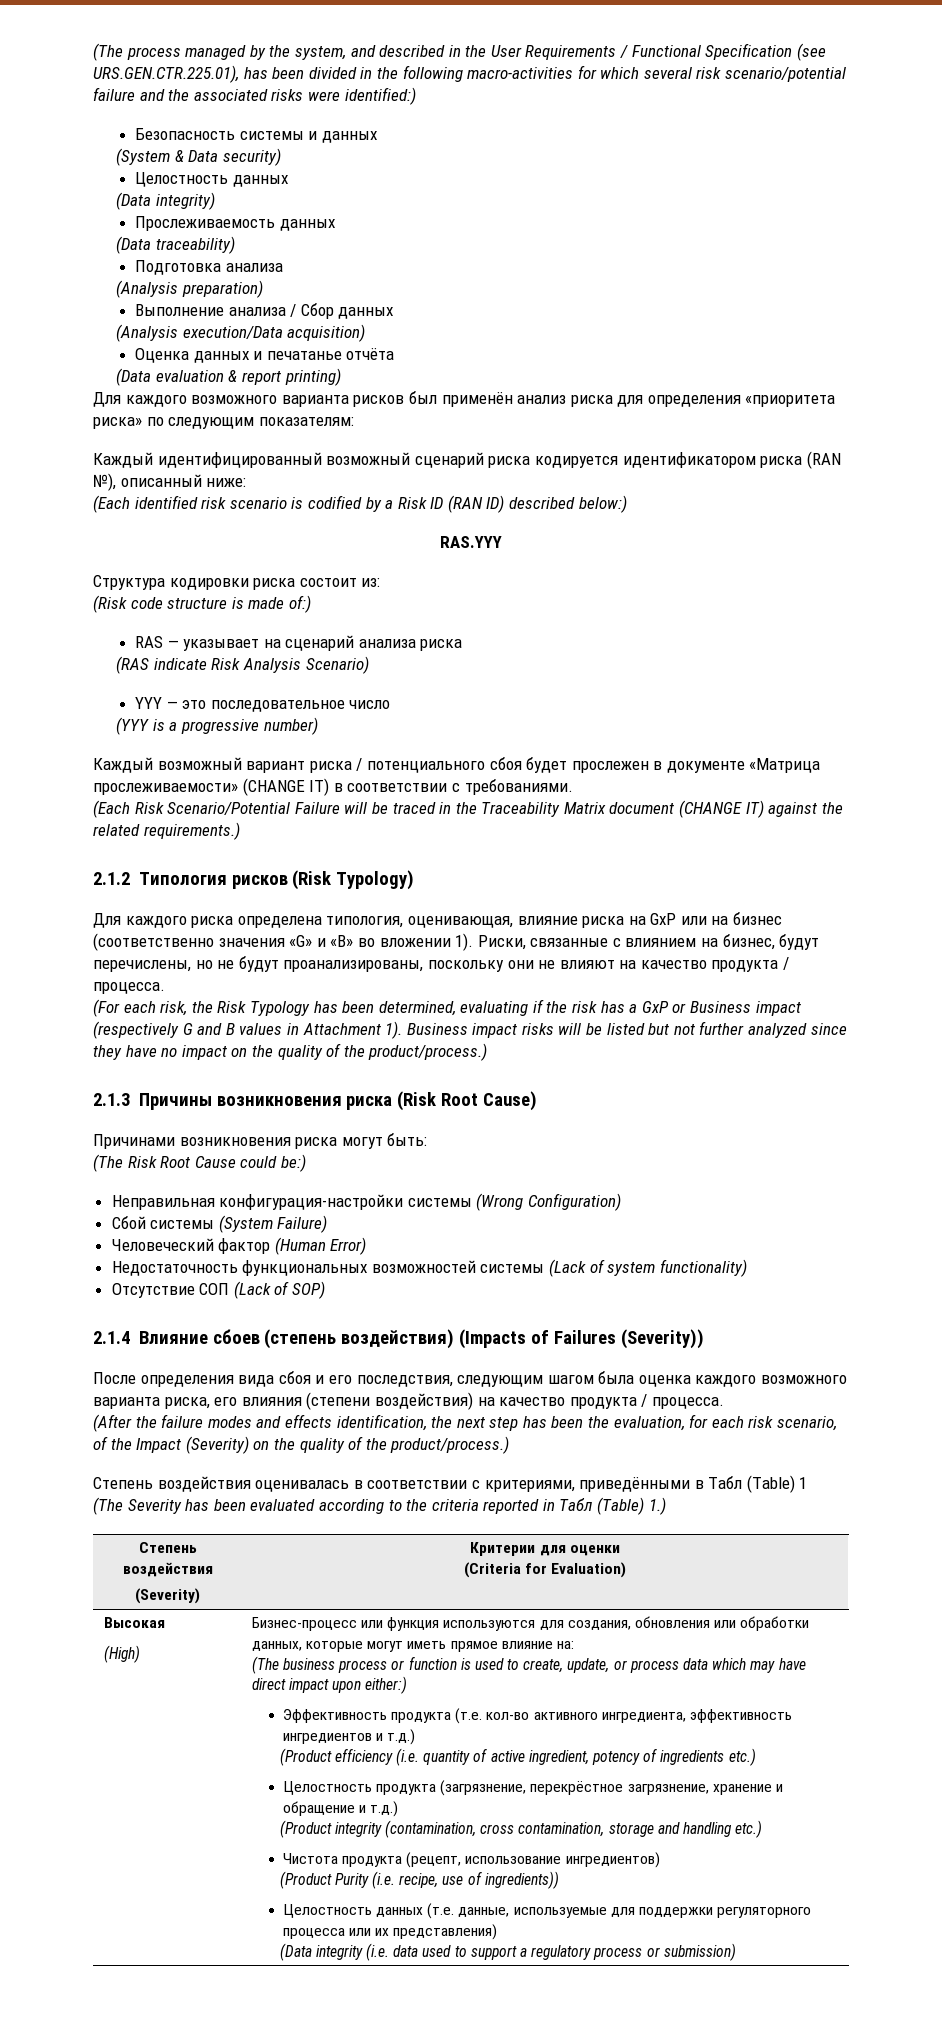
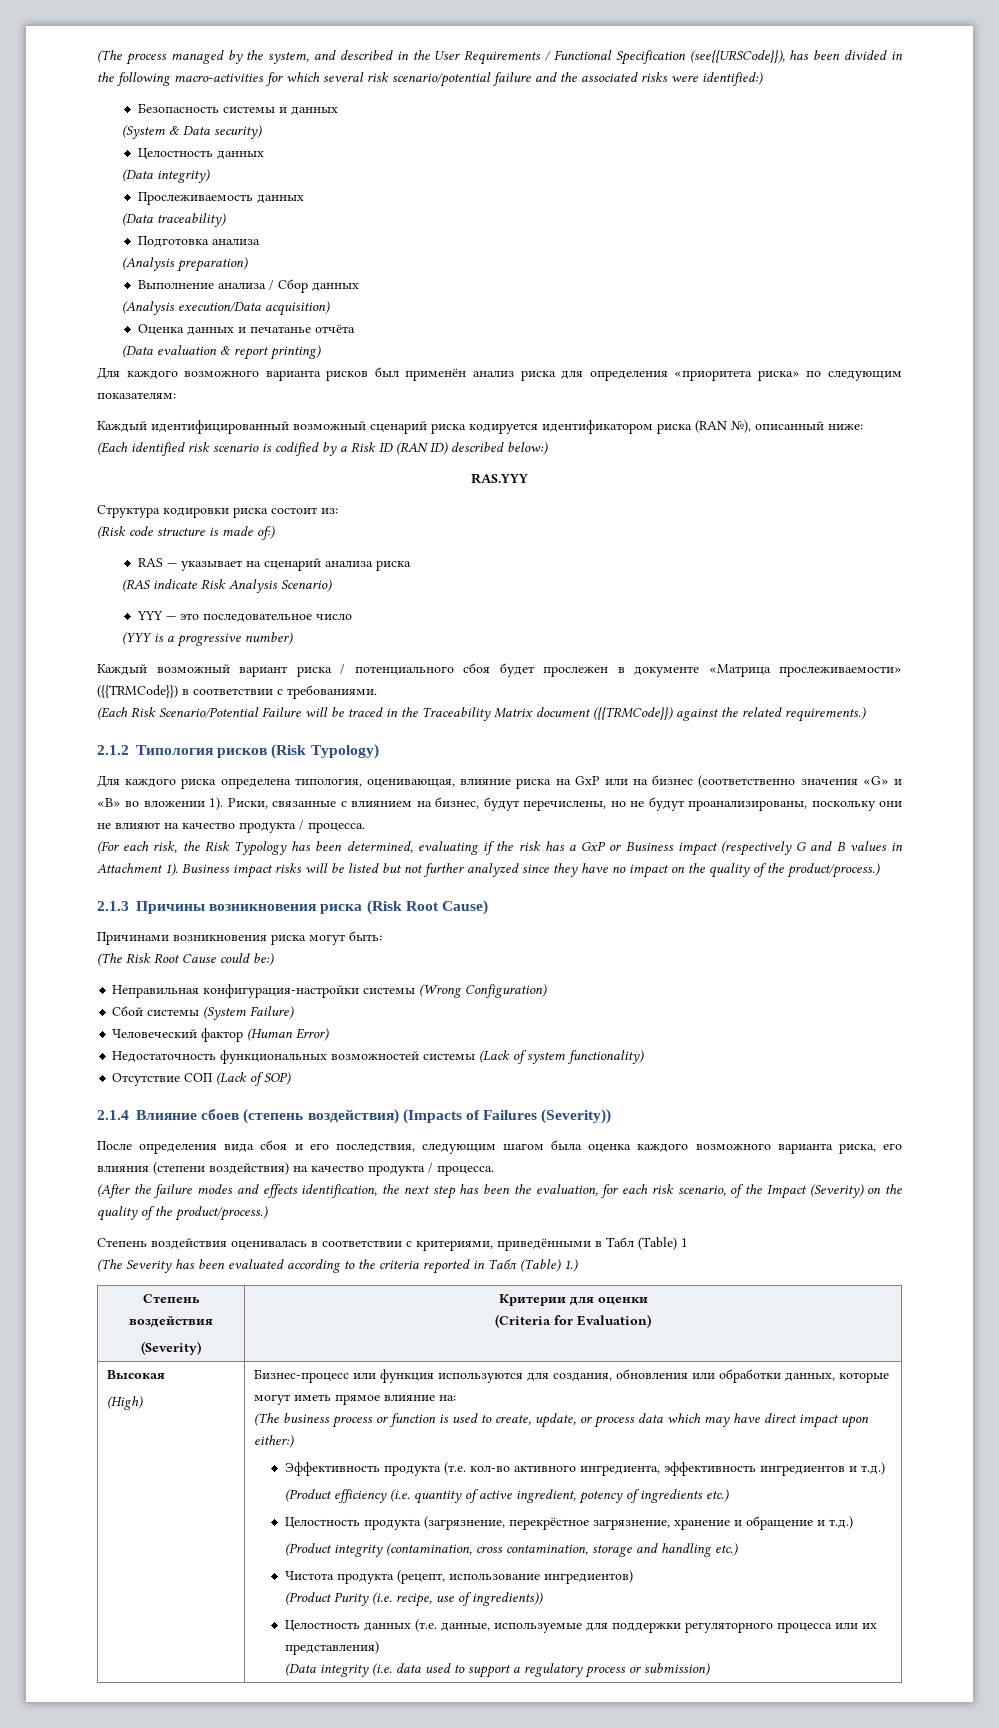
[796,43,826,61] [93,65,239,83] (see URS.GEN.CTR.225.01), -> [689,50,785,64] (see{{URSCode}}),
[242,778,330,796] (CHANGE IT) -> [97,685,178,698] ({{TRMCode}})
[679,800,764,818] (CHANGE IT) -> [593,707,673,721] ({{TRMCode}})

